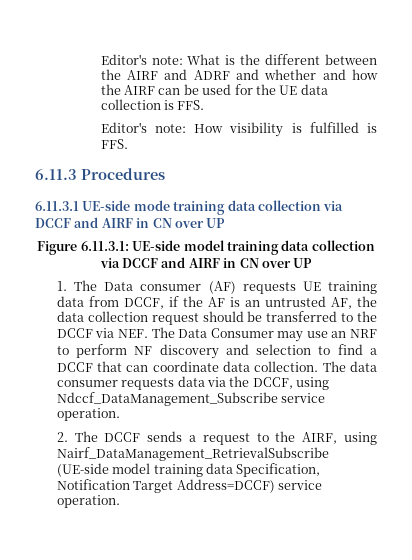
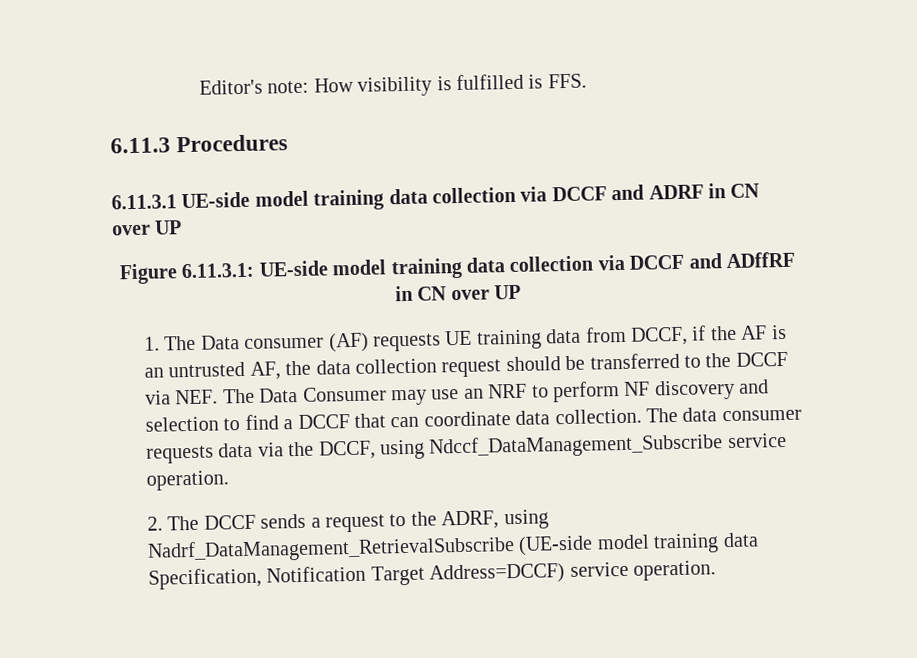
[100,54,377,65] [100,69,379,80] [100,84,328,95] [100,99,205,110] [100,122,186,133] Editor's note: What is the different between the AIRF and ADRF and whether and how the AIRF can be used for the UE data collection is FFS. // Editor's note: -> [198,79,310,95] Editor's note:
[133,200,344,215] [35,217,133,228] mode training data collection via DCCF and AIRF -> [254,184,704,211] model training data collection via DCCF and ADRF
[188,258,220,268] AIRF -> [725,251,795,269] ADffRF
[302,432,377,445] [56,447,329,461] AIRF, using Nairf_DataManagement_RetrievalSubscribe -> [441,509,549,530] [146,536,515,563] ADRF, using Nadrf_DataManagement_RetrievalSubscribe

